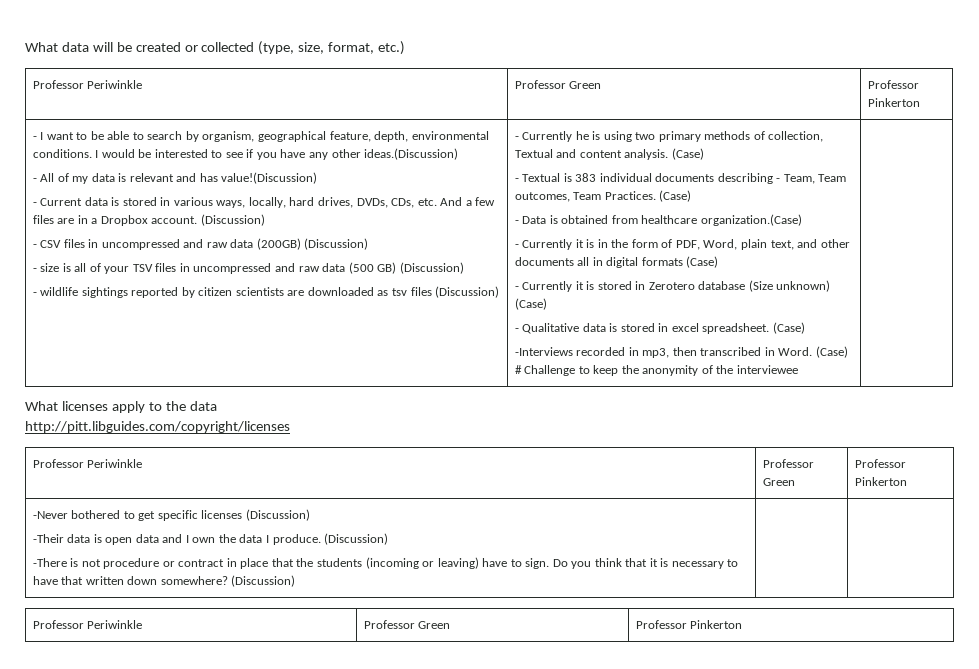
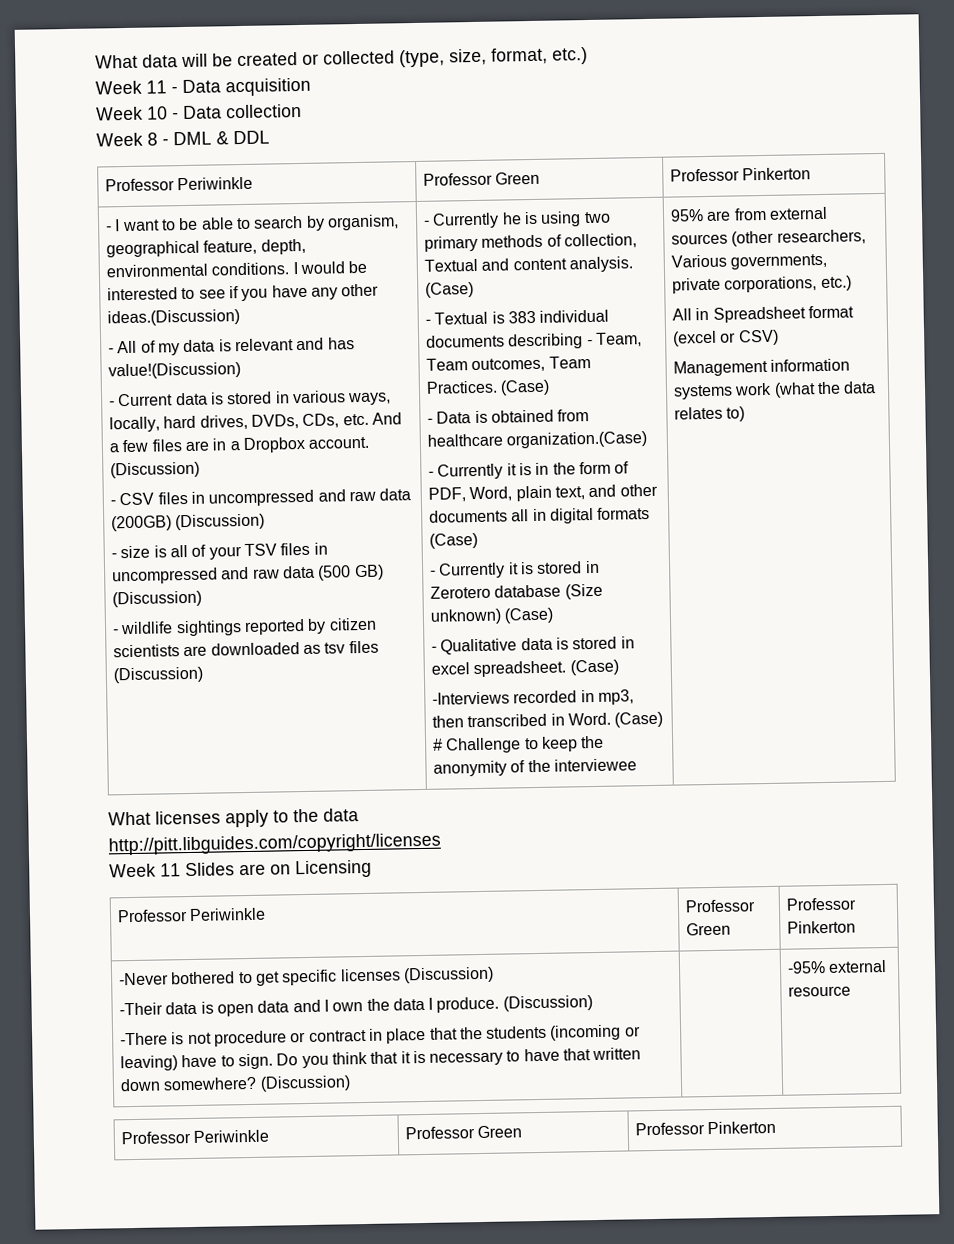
(406, 48) none -> [95,77,311,97] [96,103,302,121] [96,130,270,147] // Week 11 - Data acquisition // Week 10 - Data collection // Week 8 - DML & DDL
(798, 369) none -> [669,206,828,222] [670,229,866,247] [670,253,828,270] [671,275,852,294] [671,305,854,323] [672,329,779,347] [672,358,851,377] [672,381,877,400] [673,406,746,422] 95% are from external sources (other researchers, Various governments, private corporations, etc.) // All in Spreadsheet format (excel or CSV) // Management information systems work (what the data relates to)
(290, 427) none -> [109,859,372,879] // Week 11 Slides are on Licensing
(296, 581) none -> [786,959,888,974] [787,985,851,997] -95% external resource

